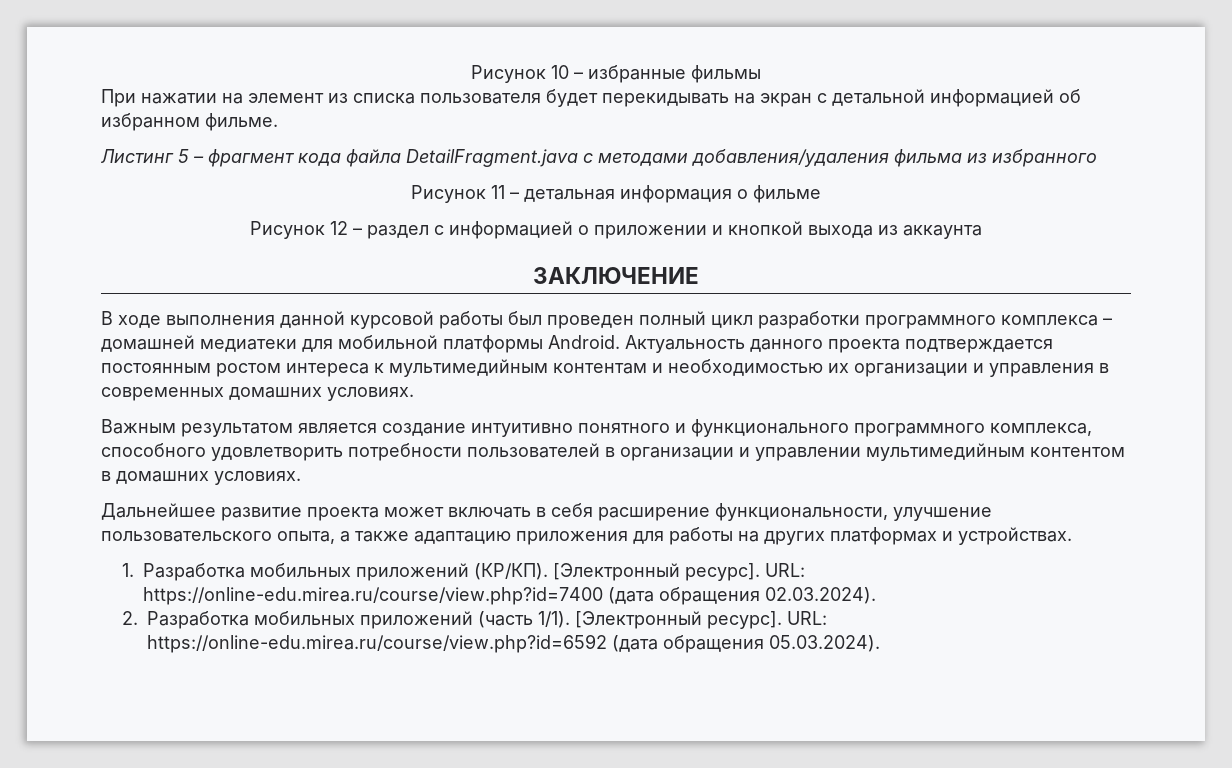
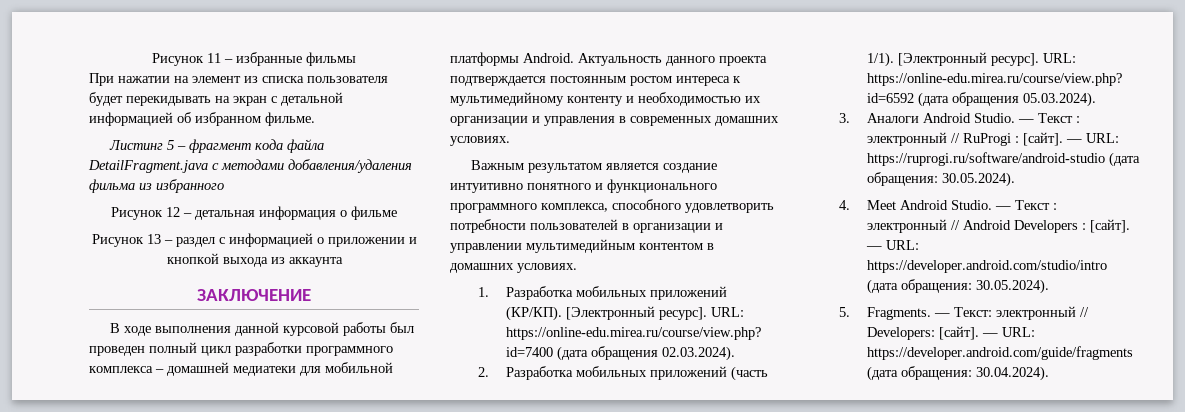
[471,65,569,83] Рисунок 10 -> [152,53,221,66] Рисунок 11
[491,185,505,199] 11 -> [166,207,180,217] 12
[330,221,348,235] 12 -> [146,234,161,244] 13
[389,359,647,377] мультимедийным контентам -> [450,92,623,106] мультимедийному контенту
[101,503,992,521] [101,527,1072,545] // Дальнейшее развитие проекта может включать в себя расширение функциональности, улучшение пользовательского опыта, а также адаптацию приложения для работы на других платформах и устройствах. -> (577, 268) none
(880, 643) none -> [839,113,1081,123] [867,132,1120,146] [867,152,1141,167] [867,172,1016,187] [839,200,1058,210] [867,219,1131,233] [866,240,920,250] [867,260,1108,273] [867,279,1050,294] [839,306,1090,320] [867,326,1036,340] [867,346,1134,360] [867,366,1050,381] // 3. Аналоги Android Studio. — Текст : электронный // RuProgi : [сайт]. — URL: https://ruprogi.ru/software/android-studio (дата обращения: 30.05.2024). // 4. Meet Android Studio. — Текст : электронный // Android Developers : [сайт]. — URL: https://developer.android.com/studio/intro (дата обращения: 30.05.2024). // 5. Fragments. — Текст: электронный // Developers: [сайт]. — URL: https://developer.android.com/guide/fragments (дата обращения: 30.04.2024).

